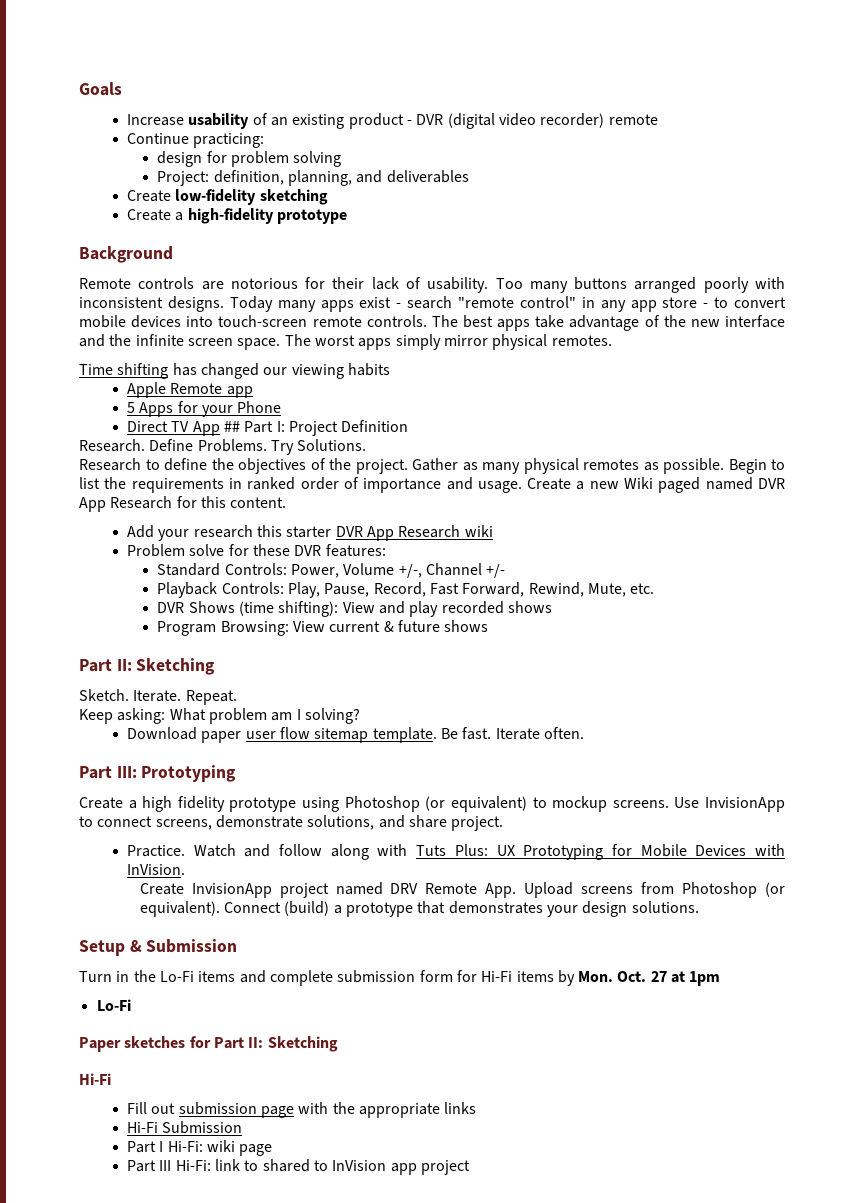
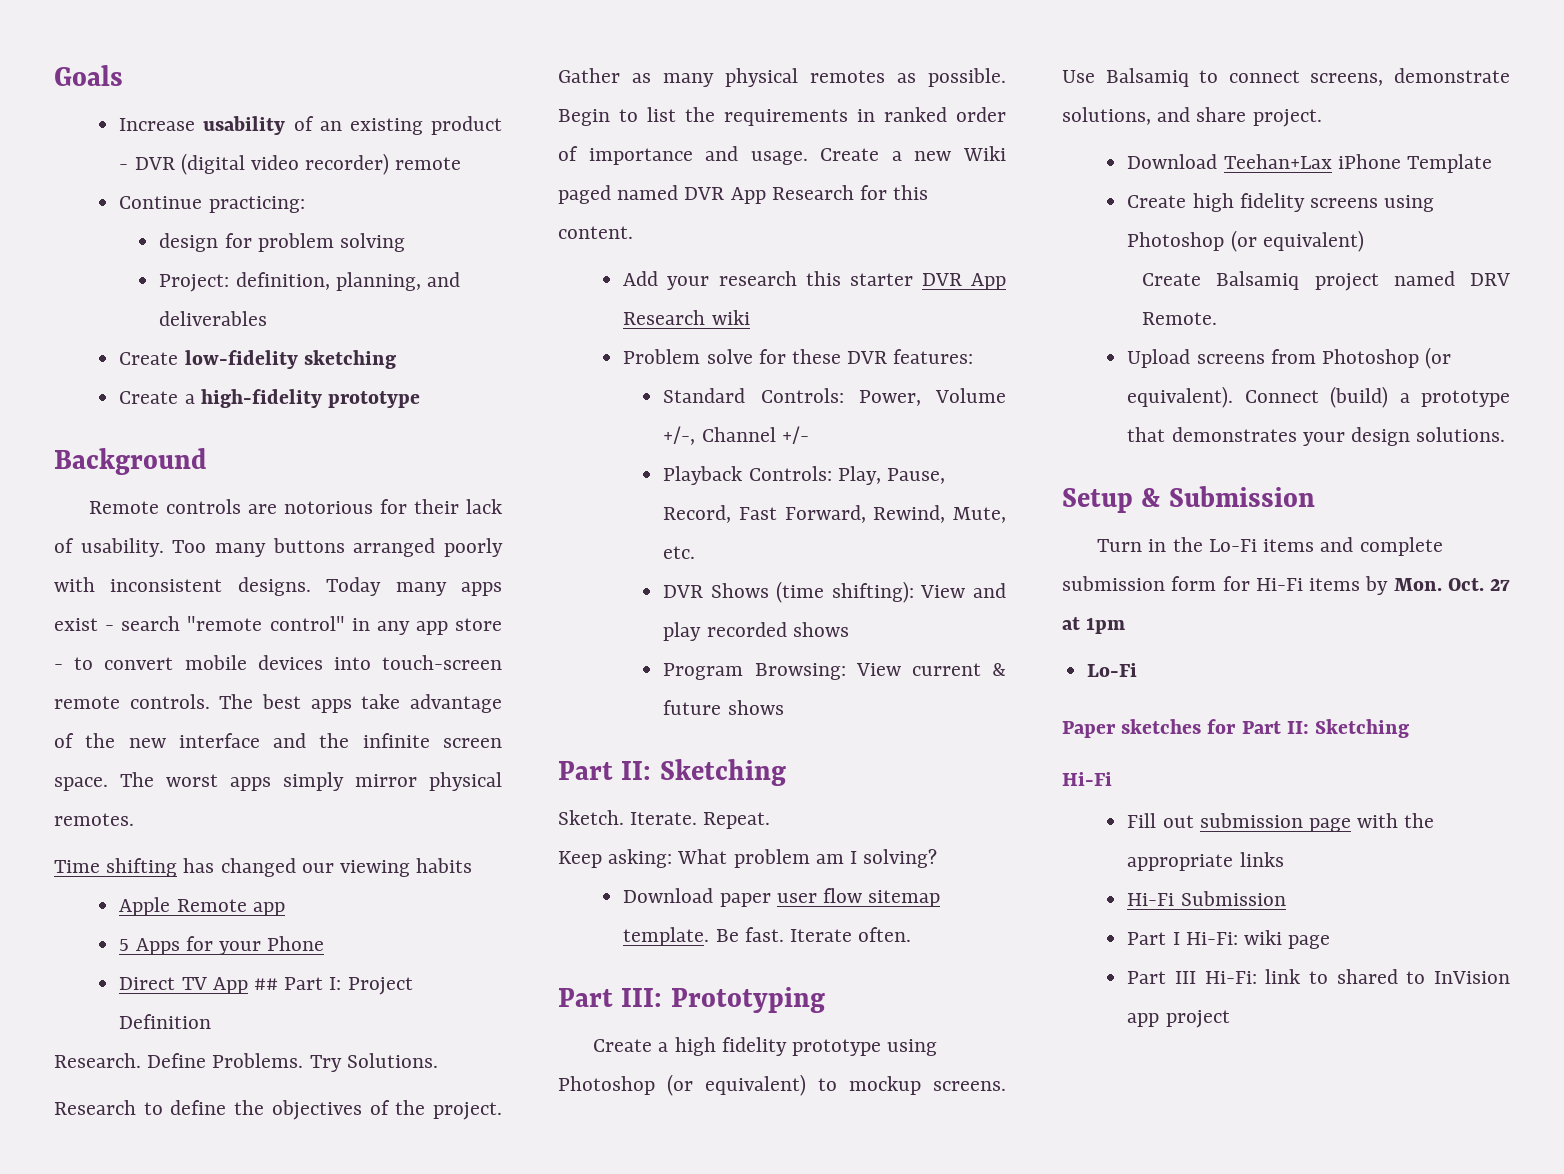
[705,797,786,812] InvisionApp -> [1105,68,1189,87] Balsamiq
[126,844,785,860] [126,864,185,875] [139,883,272,898] Practice. Watch and follow along with Tuts Plus: UX Prototyping for Mobile Devices with InVision. // Create InvisionApp -> [1127,154,1492,173] [1127,193,1435,212] [1127,230,1364,252] [1142,271,1300,290] Download Teehan+Lax iPhone Template // Create high fidelity screens using Photoshop (or equivalent) // Create Balsamiq
[425,883,517,898] Remote App. -> [1142,312,1218,325] Remote. //

